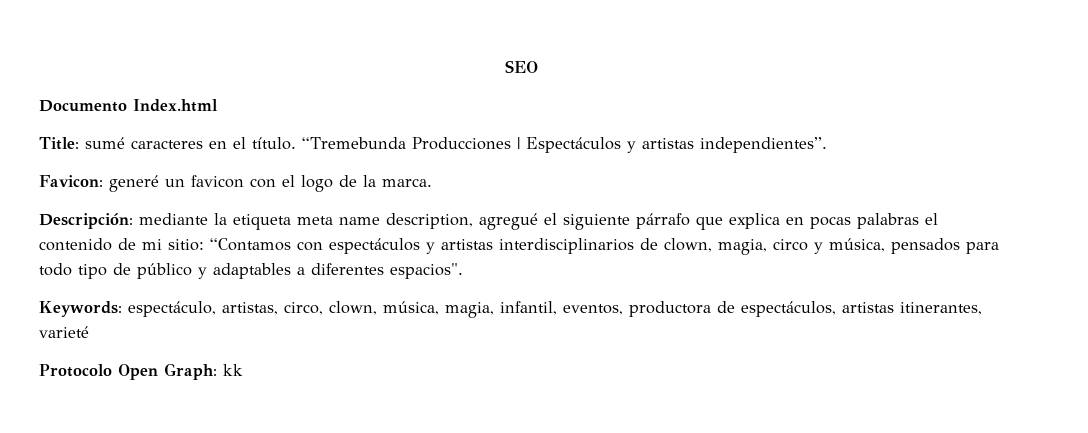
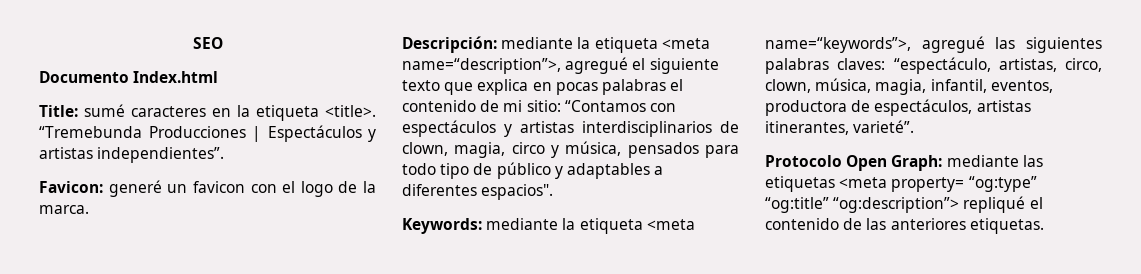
[233,137,296,150] el título. -> [237,105,376,121] la etiqueta <title>.
[297,213,473,229] meta name description, -> [661,38,710,49] [402,58,561,74] <meta name=“description”>,
[636,213,690,229] párrafo -> [402,80,440,91] texto
[128,301,216,317] espectáculo, -> [486,218,695,234] [765,36,1102,53] [765,57,991,74] mediante la etiqueta <meta name=“keywords”>, agregué las siguientes palabras claves: “espectáculo,
[39,326,89,338] varieté -> [853,120,915,133] varieté”.
[223,364,243,376] kk -> [946,155,1043,167] [765,176,1037,192] [765,196,1043,213] [765,218,1044,234] mediante las etiquetas <meta property= “og:type” “og:title” “og:description”> repliqué el contenido de las anteriores etiquetas.

